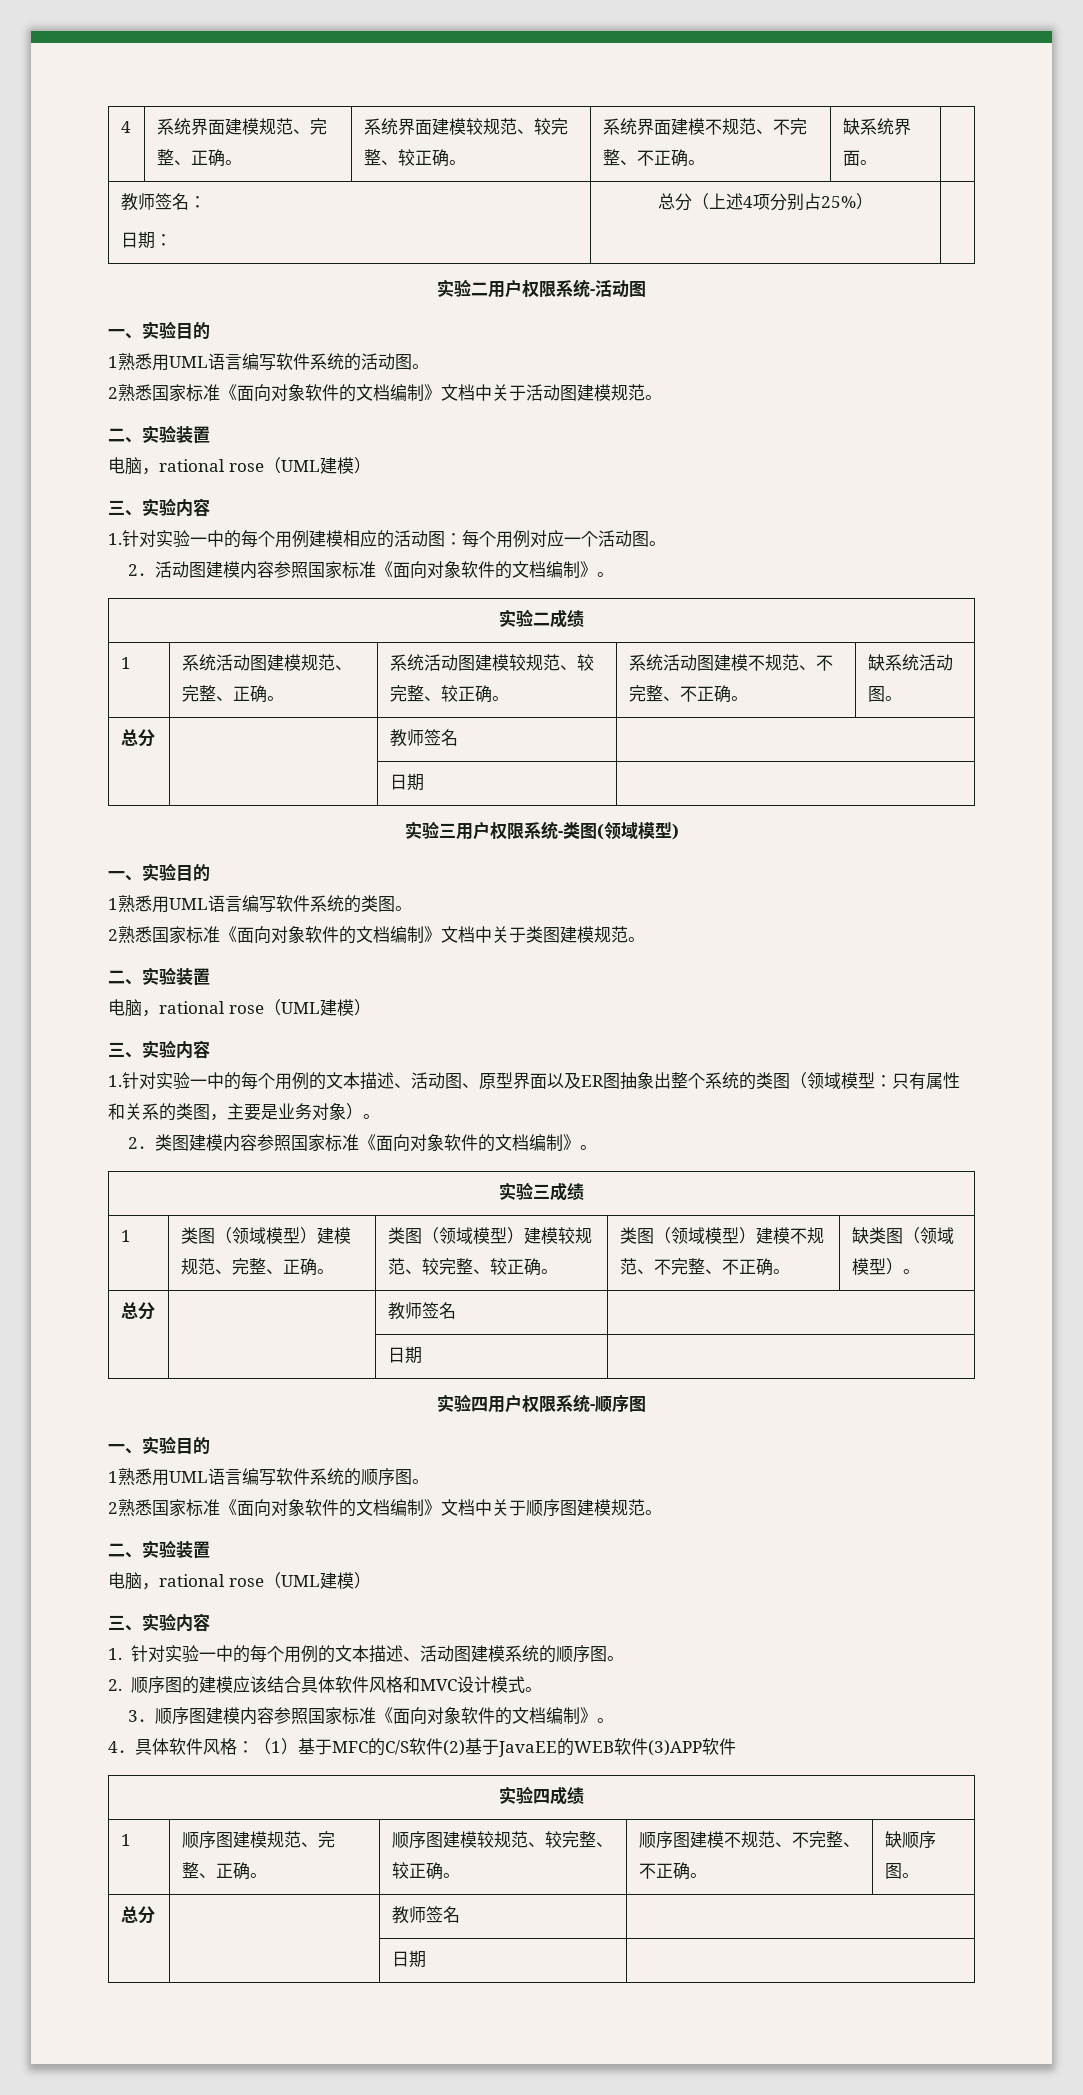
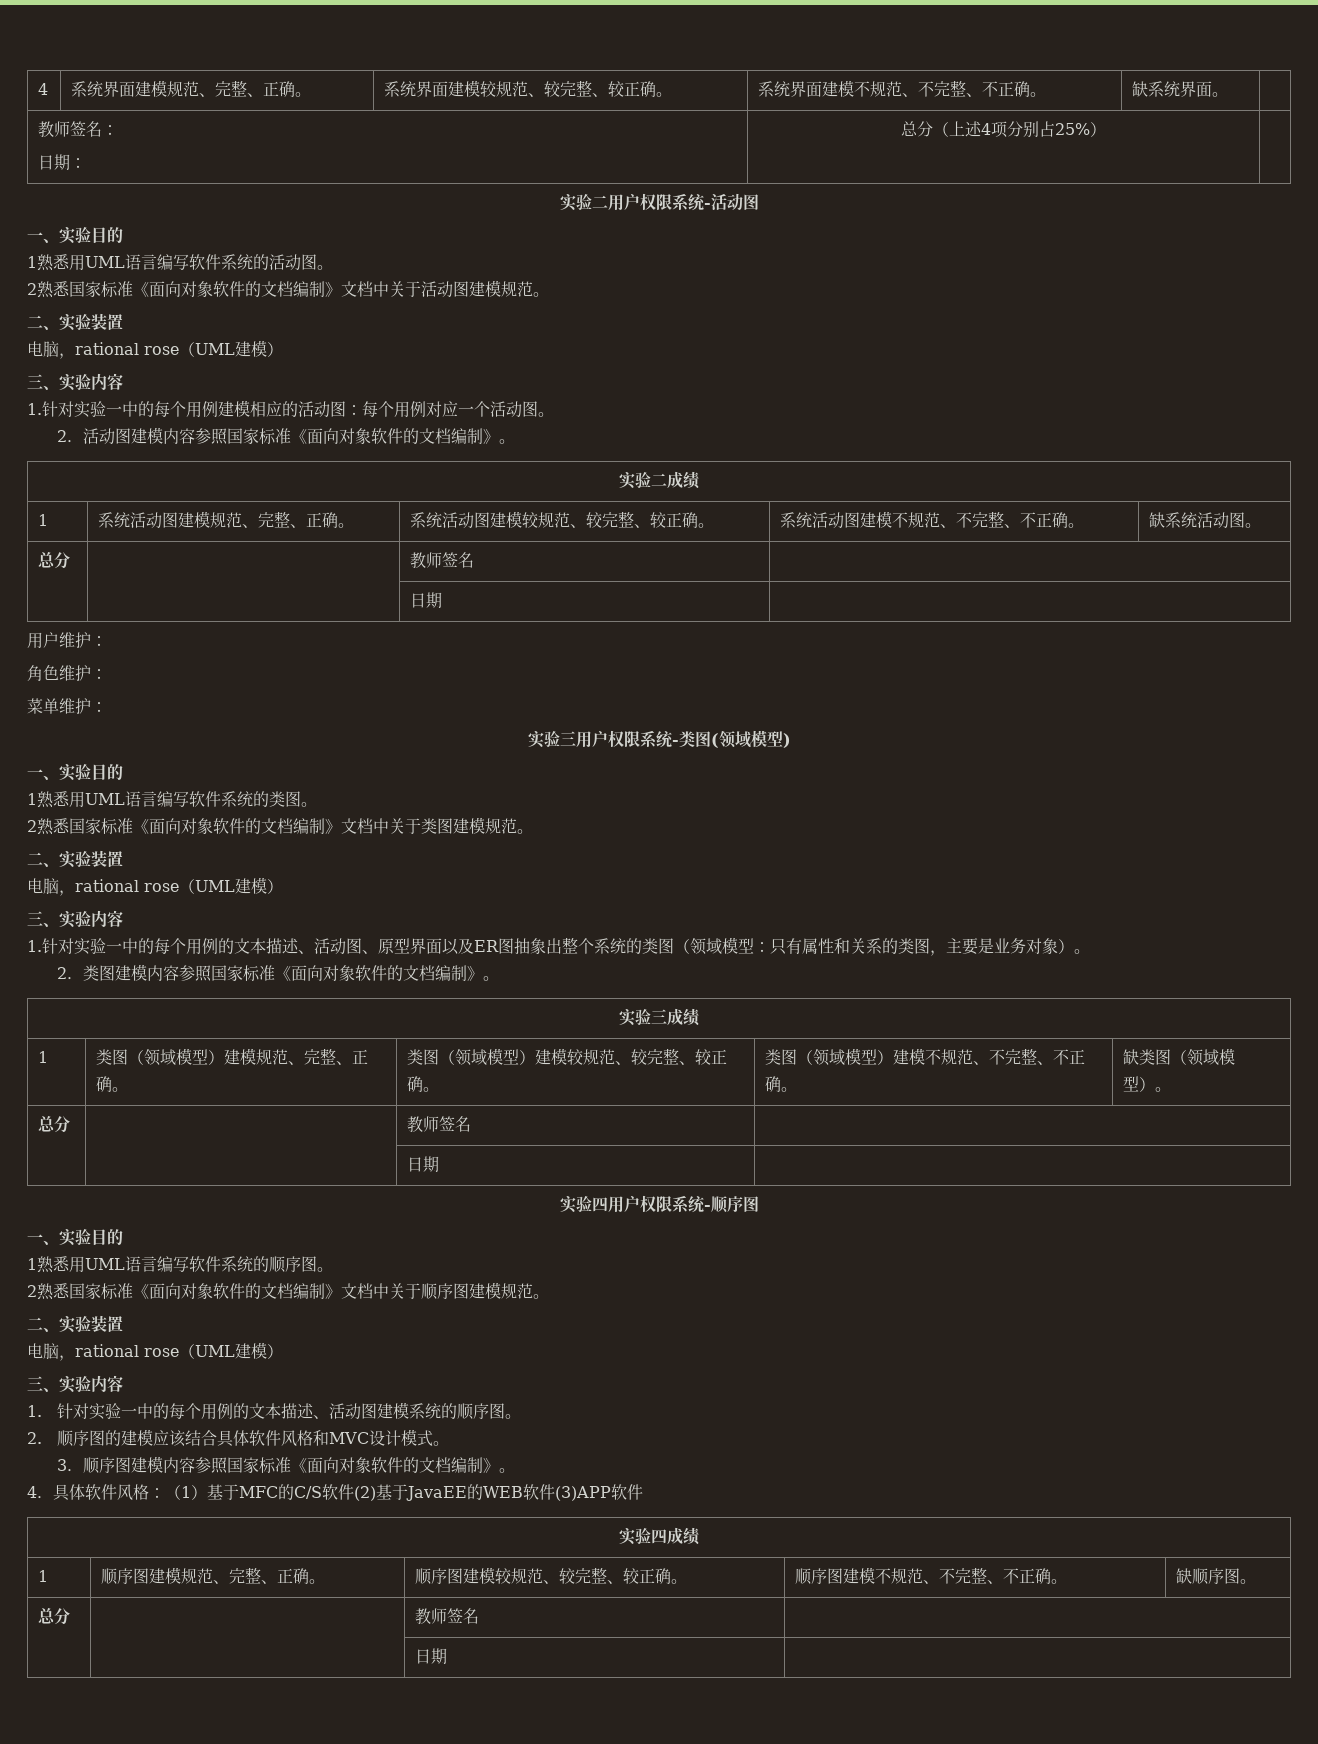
(424, 782) none -> [27,632,107,649] [27,665,107,681] [27,698,107,714] // 用户维护： // 角色维护： // 菜单维护：

